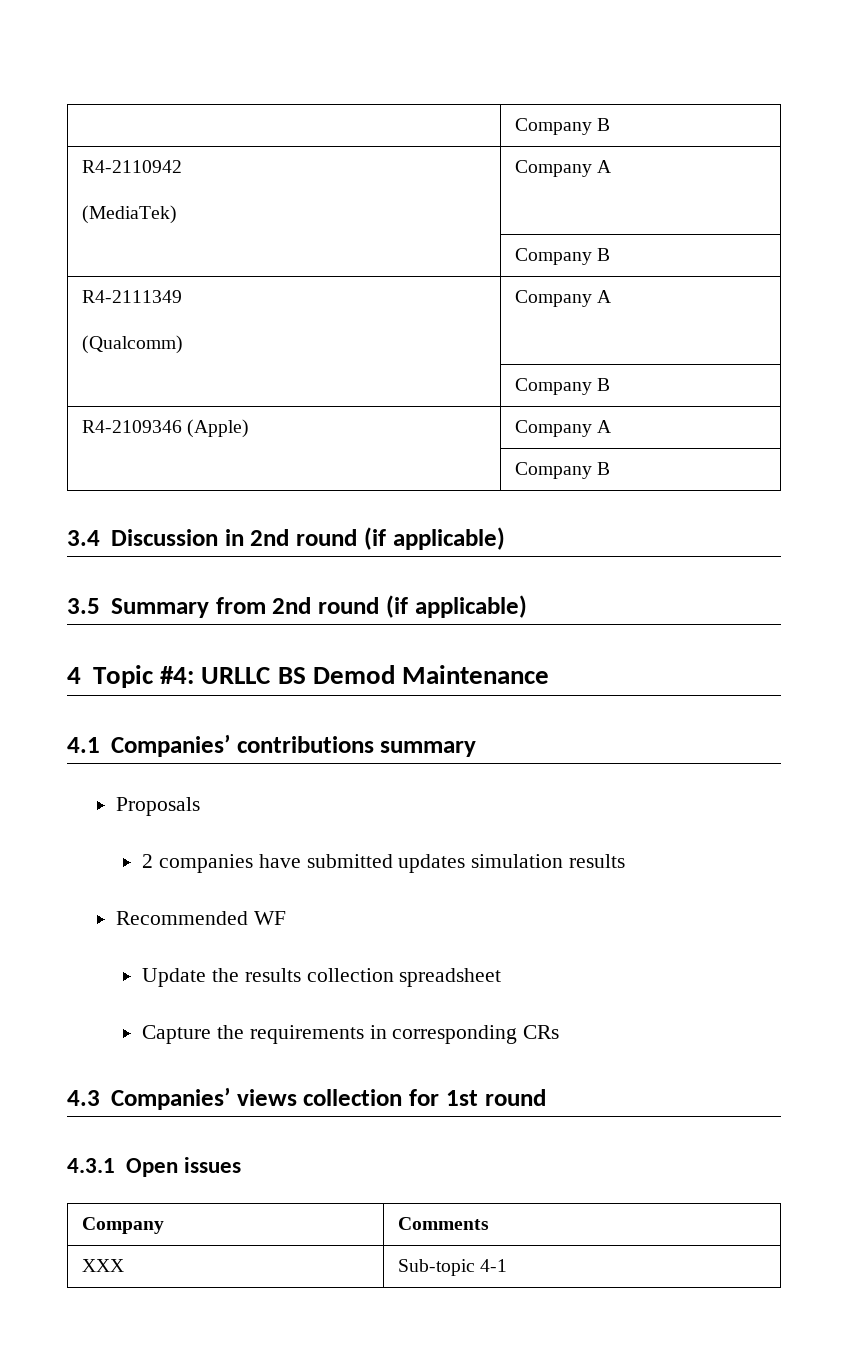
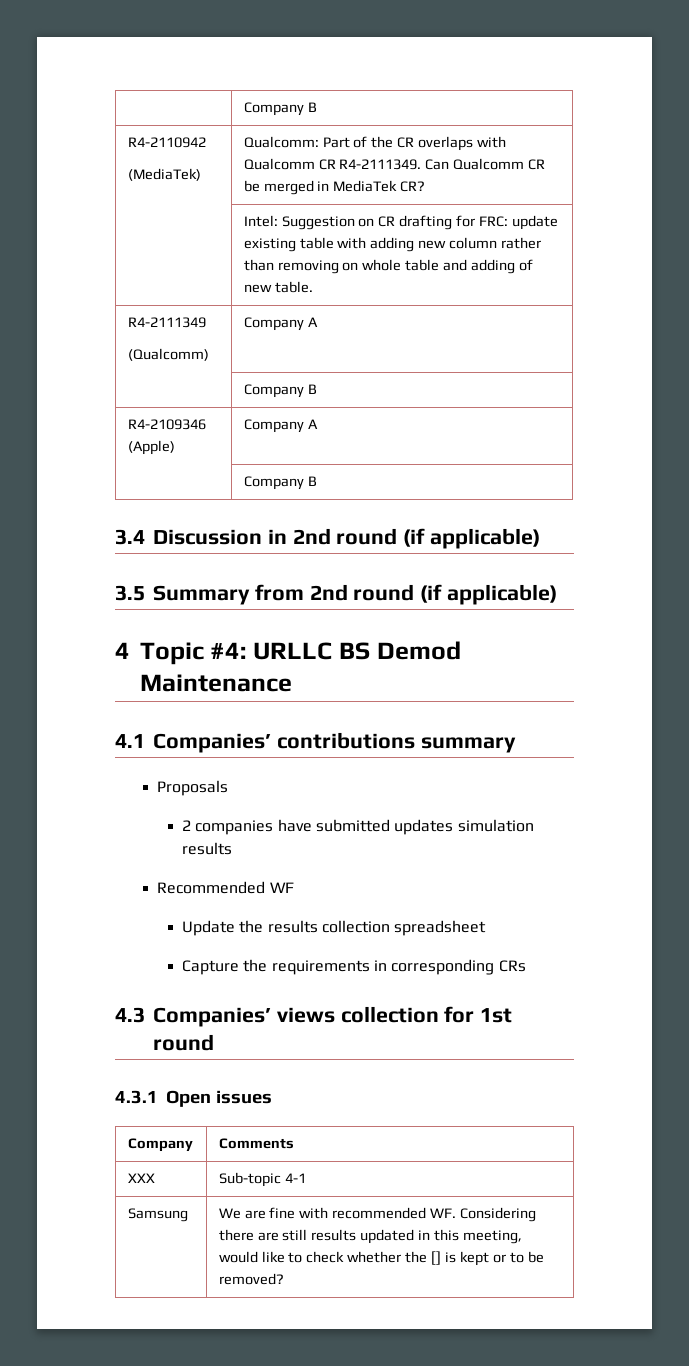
[515,160,612,177] [515,248,611,265] Company A // | Company B -> [243,136,507,151] [243,158,546,170] [243,180,426,195] [243,215,559,230] [243,237,542,252] [243,259,534,274] [243,281,313,293] Qualcomm: Part of the CR overlaps with Qualcomm CR R4-2111349. Can Qualcomm CR be merged in MediaTek CR? // | Intel: Suggestion on CR drafting for FRC: update existing table with adding new column rather than removing on whole table and adding of new table.
(508, 1265) none -> [127,1208,188,1222] [218,1207,537,1222] [218,1229,523,1244] [218,1251,544,1266] [218,1273,284,1285] // Samsung | We are fine with recommended WF. Considering there are still results updated in this meeting, would like to check whether the [] is kept or to be removed?

